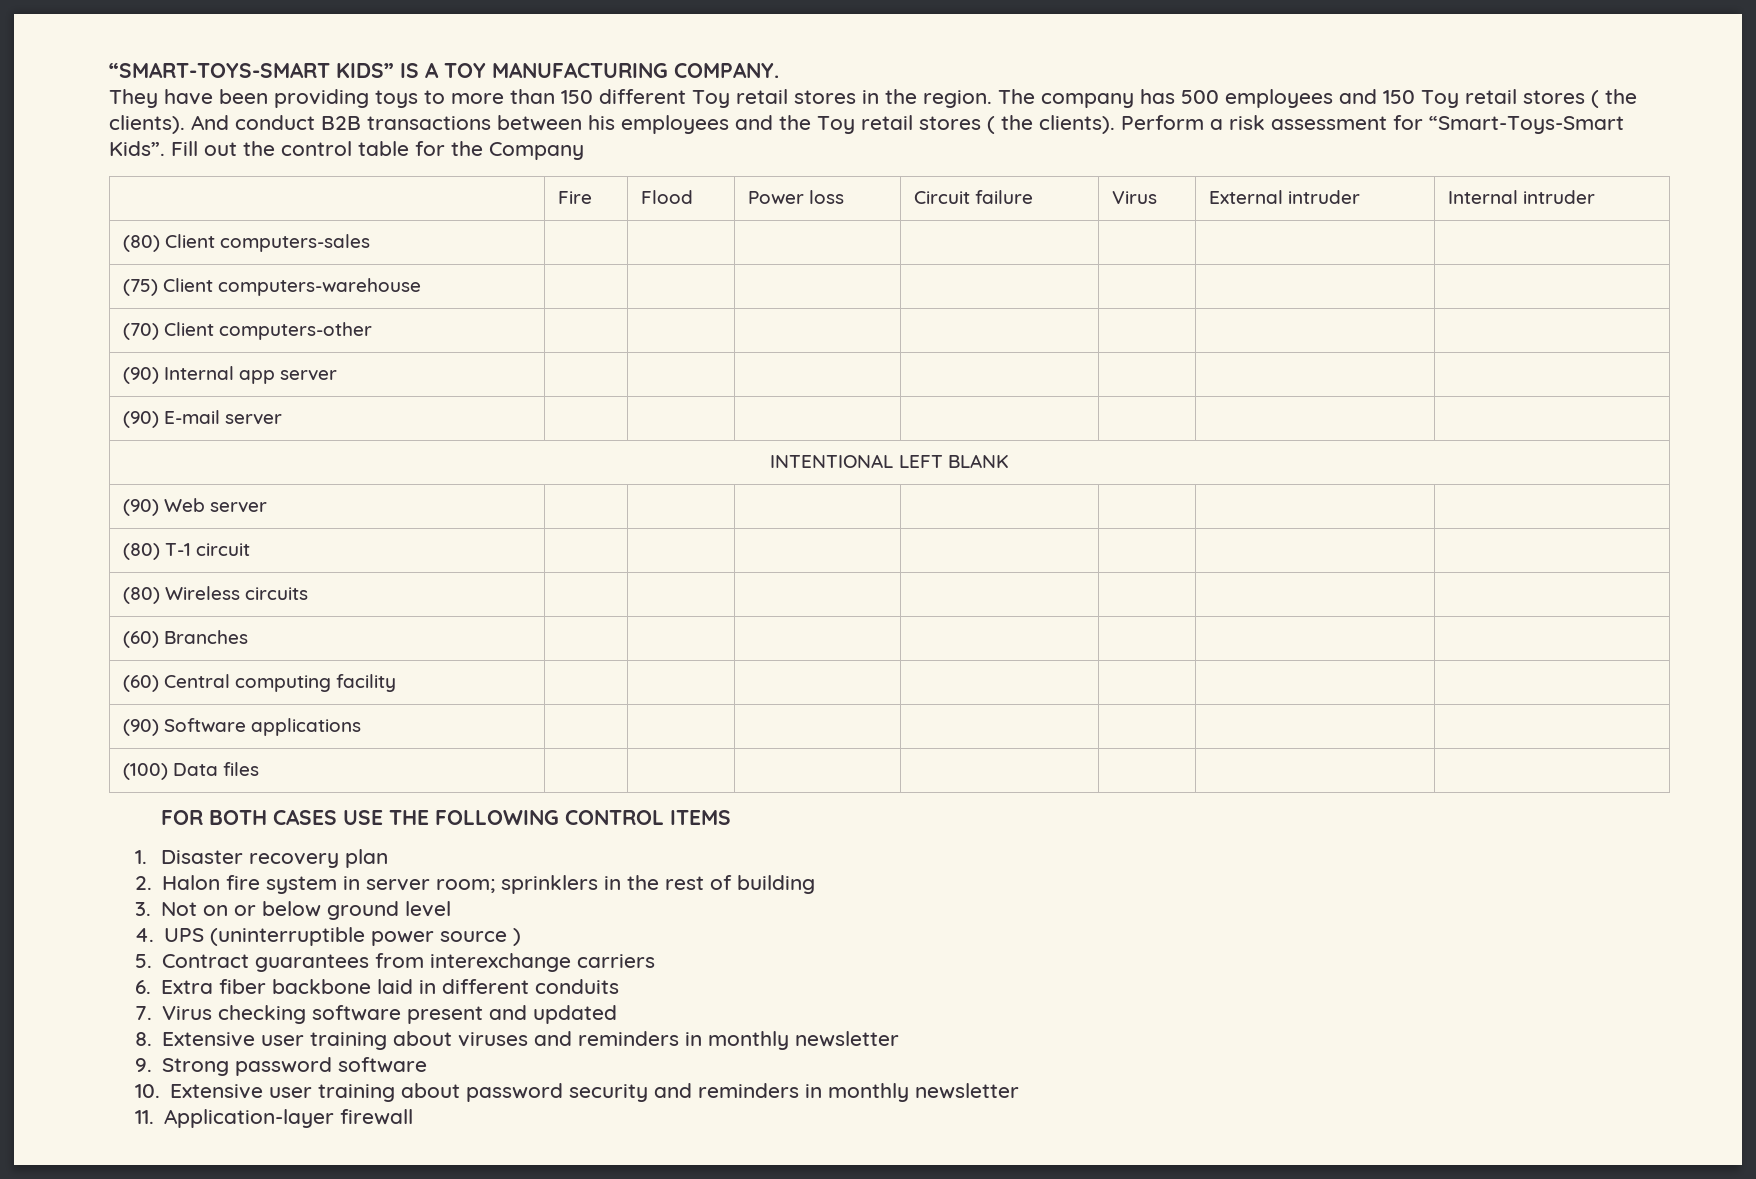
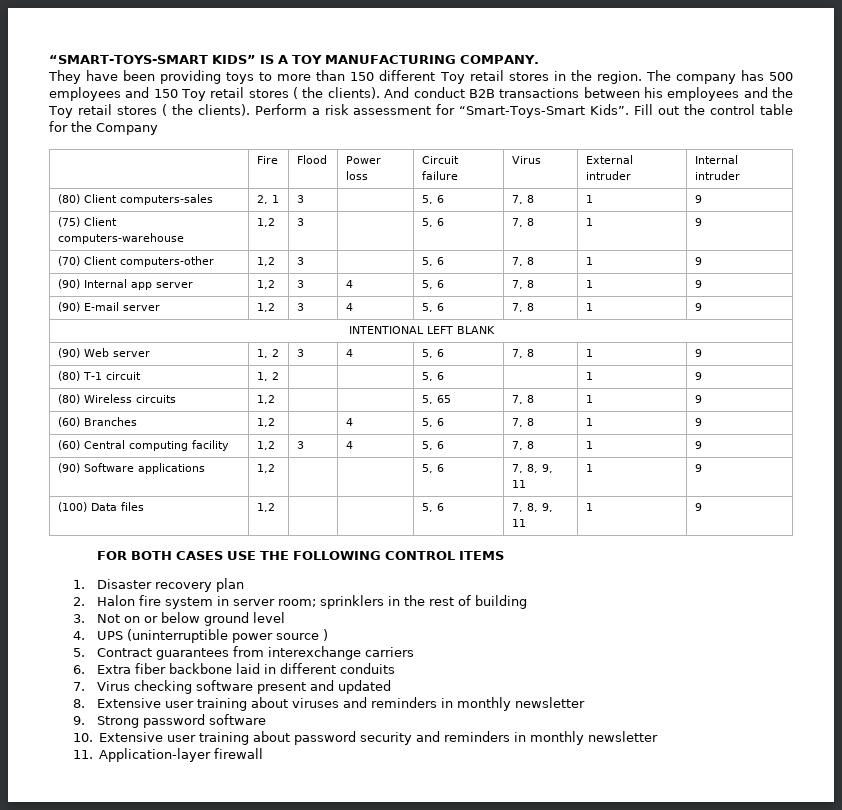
[122,278,422,296] [122,322,373,340] [122,366,338,384] [122,410,283,428] | | | | | | // (75) Client computers-warehouse | | | | | | | // (70) Client computers-other | | | | | | | // (90) Internal app server | | | | | | | // (90) E-mail server | | | | | | | -> [256,195,279,204] [296,195,304,203] [421,195,444,204] [511,195,534,204] [585,195,593,203] [694,195,702,203] [57,217,117,227] [57,233,184,244] [256,218,275,227] [296,218,304,226] [421,218,444,227] [511,218,534,227] [585,218,593,226] [694,218,702,226] [57,256,214,267] [256,257,275,266] [296,257,304,265] [421,257,444,266] [511,257,534,266] [585,257,593,265] [694,257,702,265] [57,279,193,290] [256,280,275,289] [296,280,304,288] [345,280,353,288] [421,280,444,289] [511,280,534,289] [585,280,593,288] [694,280,702,288] [57,302,160,312] [256,303,275,312] [296,303,304,311] [345,303,353,311] [421,303,444,312] [511,303,534,312] [585,303,593,311] [694,303,702,311] 2, 1 | 3 | | 5, 6 | 7, 8 | 1 | 9 // (75) Client computers-warehouse | 1,2 | 3 | | 5, 6 | 7, 8 | 1 | 9 // (70) Client computers-other | 1,2 | 3 | | 5, 6 | 7, 8 | 1 | 9 // (90) Internal app server | 1,2 | 3 | 4 | 5, 6 | 7, 8 | 1 | 9 // (90) E-mail server | 1,2 | 3 | 4 | 5, 6 | 7, 8 | 1 | 9
[122,543,251,560] [122,586,309,604] [122,630,248,648] [122,674,397,692] [122,718,362,736] [122,762,260,780] | | | | | | // (80) T-1 circuit | | | | | | | // (80) Wireless circuits | | | | | | | // (60) Branches | | | | | | | // (60) Central computing facility | | | | | | | // (90) Software applications | | | | | | | // (100) Data files | | | | | | | -> [256,349,279,358] [296,349,304,357] [345,349,353,357] [421,349,444,358] [511,349,534,358] [585,349,593,357] [694,349,702,357] [57,371,141,381] [256,372,279,381] [421,372,444,381] [585,372,593,380] [694,372,702,380] [57,394,176,404] [256,395,275,404] [421,395,451,404] [511,395,534,404] [585,395,593,403] [694,395,702,403] [57,417,137,427] [256,418,275,427] [345,418,353,426] [421,418,444,427] [511,418,534,427] [585,418,593,426] [694,418,702,426] [57,440,229,451] [256,441,275,450] [296,441,304,449] [345,441,353,449] [421,441,444,450] [511,441,534,450] [585,441,593,449] [694,441,702,449] [57,463,205,474] [256,464,275,473] [421,464,444,473] [511,464,553,473] [511,480,526,488] [585,464,593,472] [694,464,702,472] [57,502,144,512] [256,503,275,512] [421,503,444,512] [511,503,553,512] [511,519,526,527] [585,503,593,511] [694,503,702,511] 1, 2 | 3 | 4 | 5, 6 | 7, 8 | 1 | 9 // (80) T-1 circuit | 1, 2 | | | 5, 6 | | 1 | 9 // (80) Wireless circuits | 1,2 | | | 5, 65 | 7, 8 | 1 | 9 // (60) Branches | 1,2 | | 4 | 5, 6 | 7, 8 | 1 | 9 // (60) Central computing facility | 1,2 | 3 | 4 | 5, 6 | 7, 8 | 1 | 9 // (90) Software applications | 1,2 | | | 5, 6 | 7, 8, 9, 11 | 1 | 9 // (100) Data files | 1,2 | | | 5, 6 | 7, 8, 9, 11 | 1 | 9

